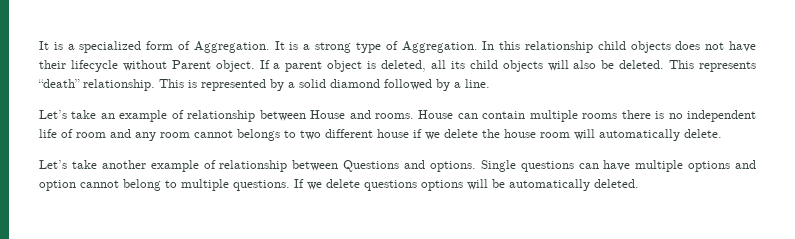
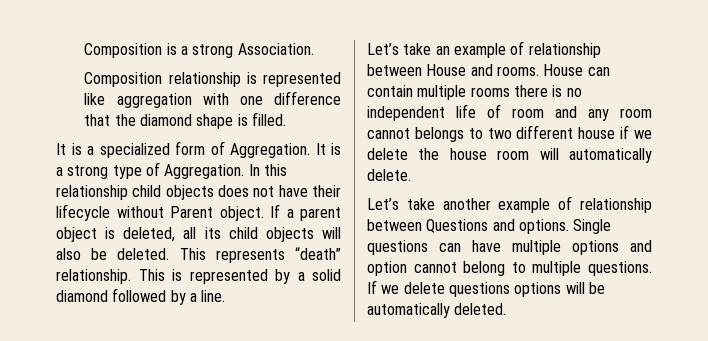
(39, 45) none -> [84,43,314,58] [84,72,342,87] [84,91,341,108] [84,112,286,129] Composition is a strong Association. // Composition relationship is represented like aggregation with one difference that the diamond shape is filled. //

